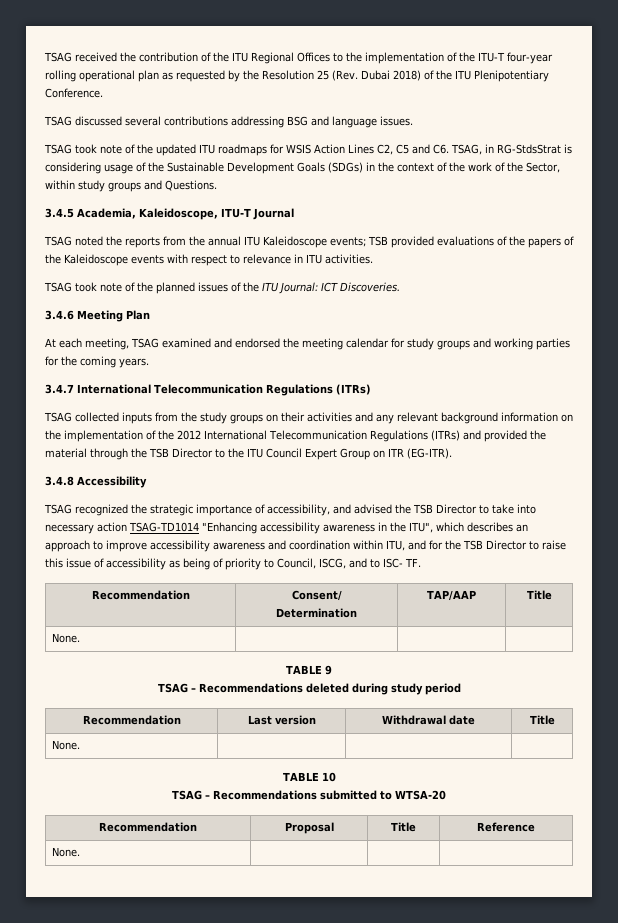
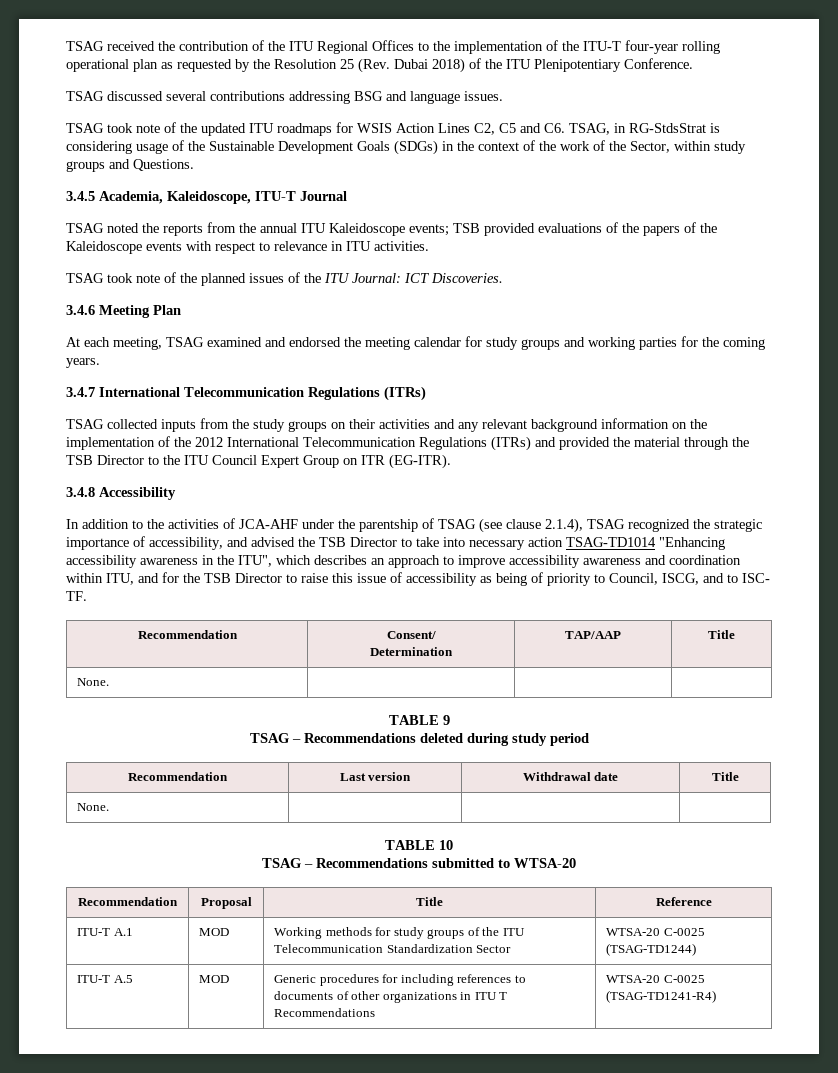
(147, 482) none -> [66,518,583,533] In addition to the activities of JCA-AHF under the parentship of TSAG (see clause 2.1.4),
[51,847,80,857] None. | | | -> [77,928,133,936] [199,928,230,936] [274,927,525,939] [274,944,512,953] [606,928,705,936] [606,943,697,956] [77,975,133,983] [199,975,230,983] [274,974,526,986] [274,991,508,1003] [274,1008,376,1017] [606,975,705,983] [606,990,717,1003] ITU-T A.1 | MOD | Working methods for study groups of the ITU Telecommunication Standardization Sector | WTSA-20 C-0025 (TSAG-TD1244) // ITU-T A.5 | MOD | Generic procedures for including references to documents of other organizations in ITU T Recommendations | WTSA-20 C-0025 (TSAG-TD1241-R4)

